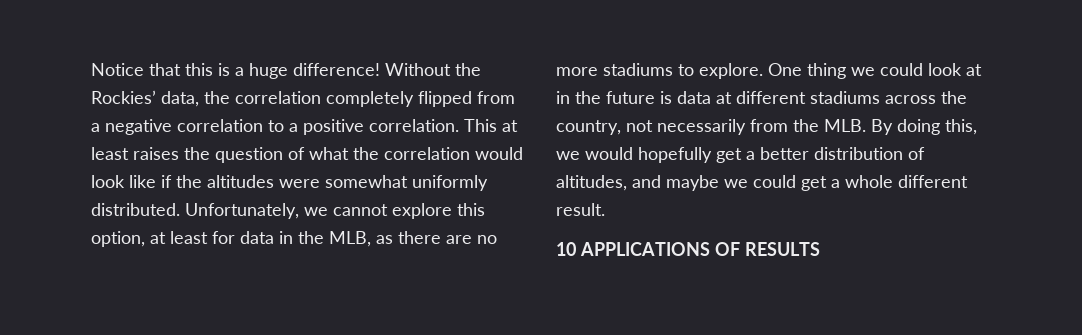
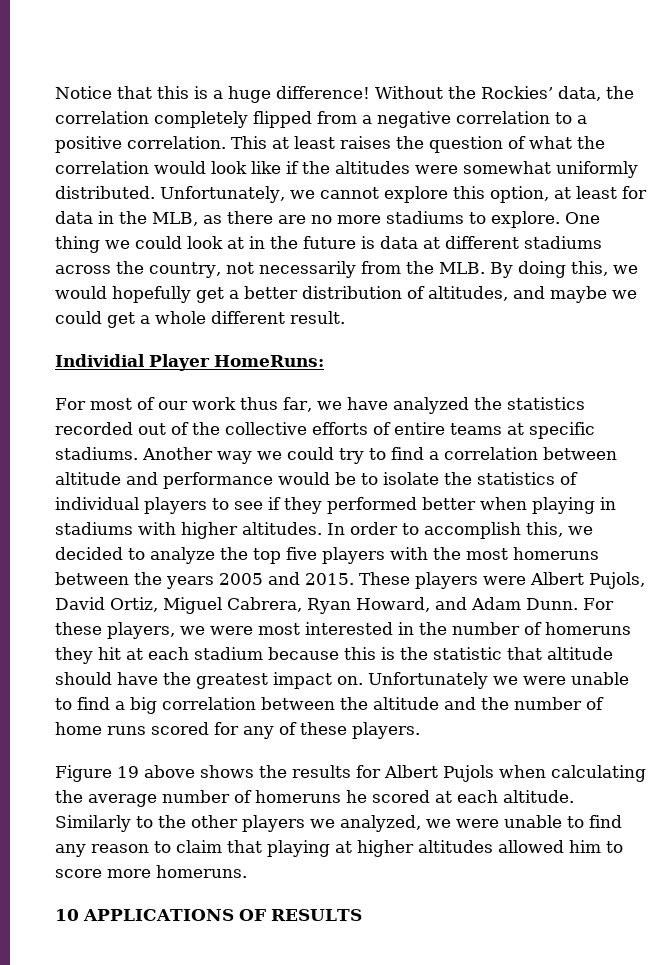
(605, 209) none -> [55,354,324,371] [55,397,585,414] [55,422,595,439] [55,447,617,464] [55,472,578,489] [55,497,616,514] [55,522,593,539] [55,547,599,564] [55,572,645,589] [55,597,614,614] [55,622,631,639] [55,647,613,664] [55,672,629,689] [55,697,604,714] [55,722,420,739] [55,765,646,782] [55,790,574,807] [55,815,622,832] [55,840,623,857] [55,865,247,878] // Individial Player HomeRuns: // For most of our work thus far, we have analyzed the statistics recorded out of the collective efforts of entire teams at specific stadiums. Another way we could try to find a correlation between altitude and performance would be to isolate the statistics of individual players to see if they performed better when playing in stadiums with higher altitudes. In order to accomplish this, we decided to analyze the top five players with the most homeruns between the years 2005 and 2015. These players were Albert Pujols, David Ortiz, Miguel Cabrera, Ryan Howard, and Adam Dunn. For these players, we were most interested in the number of homeruns they hit at each stadium because this is the statistic that altitude should have the greatest impact on. Unfortunately we were unable to find a big correlation between the altitude and the number of home runs scored for any of these players. // Figure 19 above shows the results for Albert Pujols when calculating the average number of homeruns he scored at each altitude. Similarly to the other players we analyzed, we were unable to find any reason to claim that playing at higher altitudes allowed him to score more homeruns.

